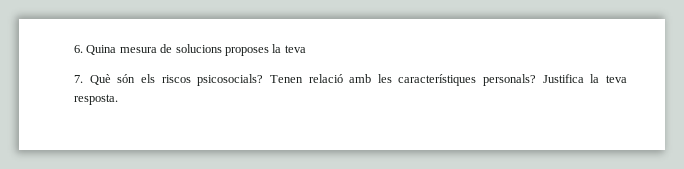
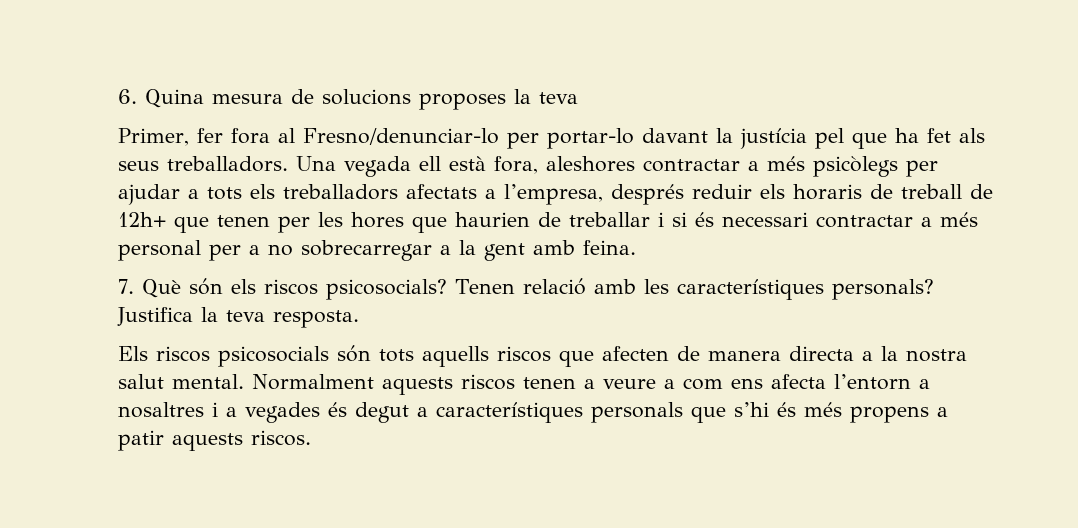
(306, 49) none -> [118,128,985,149] [118,156,938,177] [118,184,993,205] [118,212,978,233] [118,240,636,261] // Primer, fer fora al Fresno/denunciar-lo per portar-lo davant la justícia pel que ha fet als seus treballadors. Una vegada ell està fora, aleshores contractar a més psicòlegs per ajudar a tots els treballadors afectats a l’empresa, després reduir els horaris de treball de 12h+ que tenen per les hores que haurien de treballar i si és necessari contractar a més personal per a no sobrecarregar a la gent amb feina.
(118, 99) none -> [118,345,967,367] [118,374,930,395] [118,402,948,423] [118,430,311,451] // Els riscos psicosocials són tots aquells riscos que afecten de manera directa a la nostra salut mental. Normalment aquests riscos tenen a veure a com ens afecta l’entorn a nosaltres i a vegades és degut a característiques personals que s’hi és més propens a patir aquests riscos.

